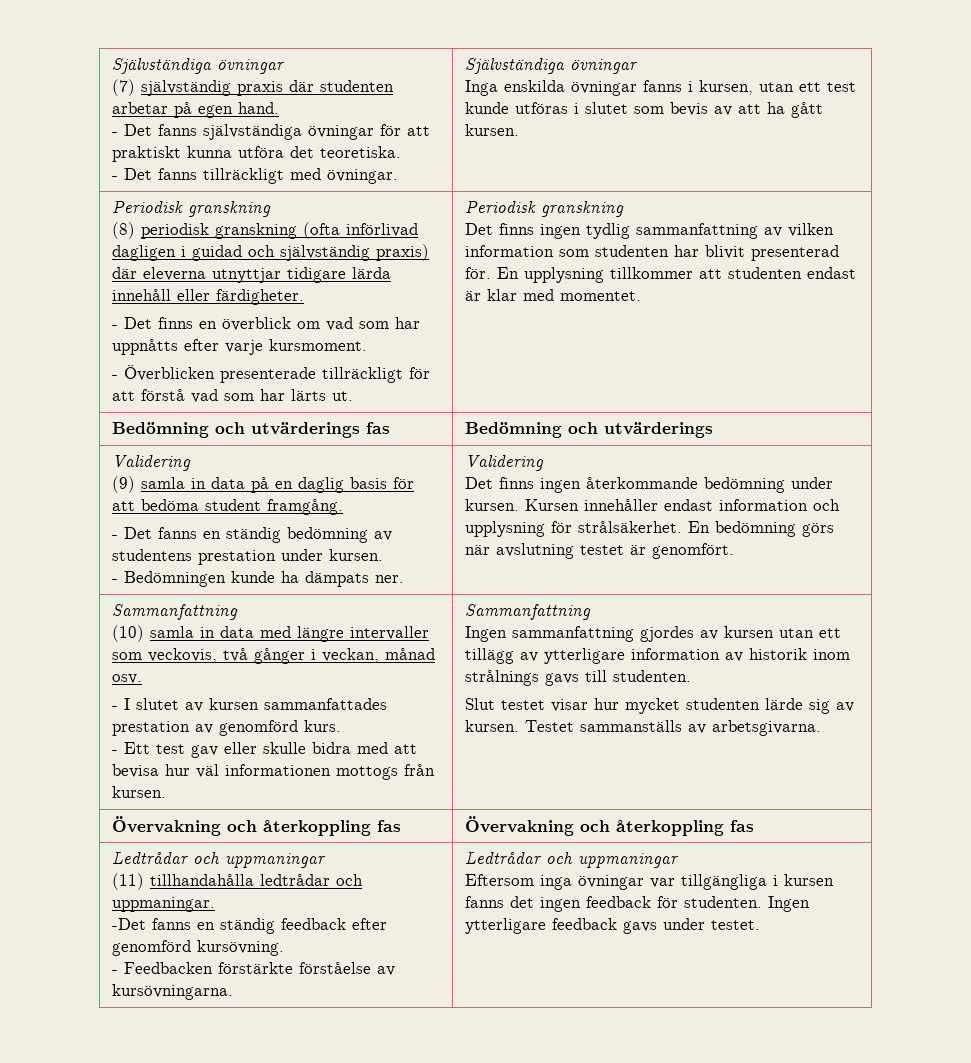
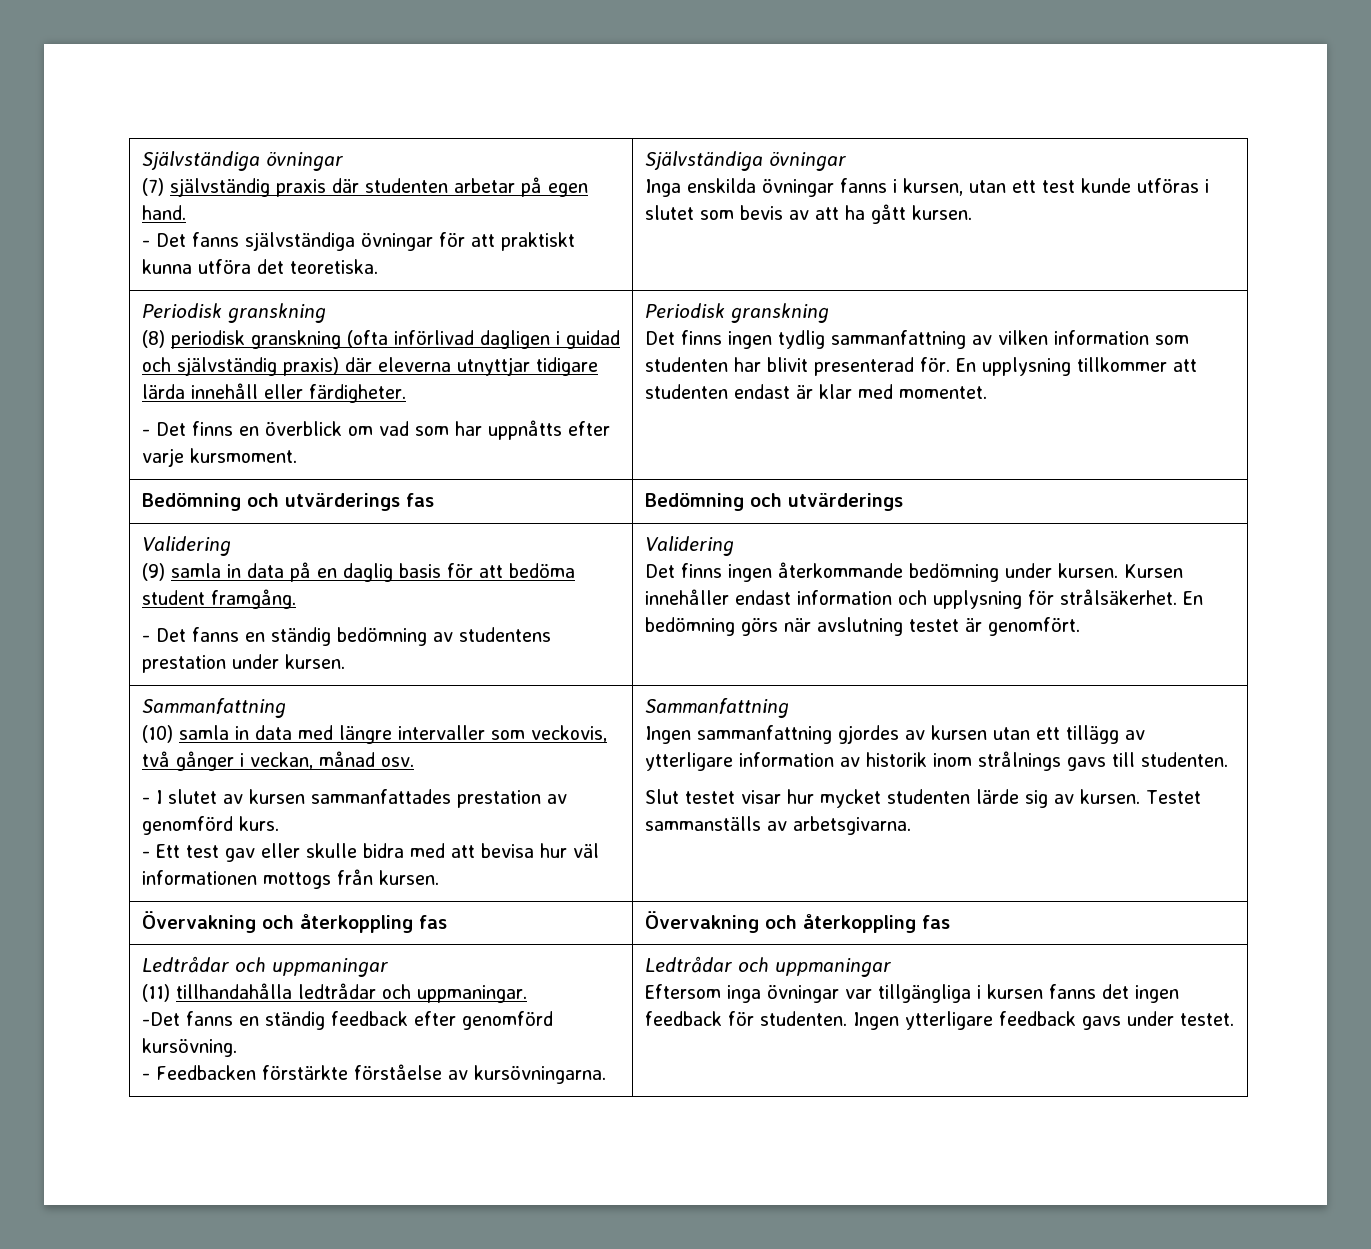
[112,168,399,184] // - Det fanns tillräckligt med övningar. -> (378, 266) none
[112,365,431,383] [112,389,354,403] // - Överblicken presenterade tillräckligt för att förstå vad som har lärts ut. -> (297, 455) none
[112,571,405,587] // - Bedömningen kunde ha dämpats ner. -> (345, 661) none

